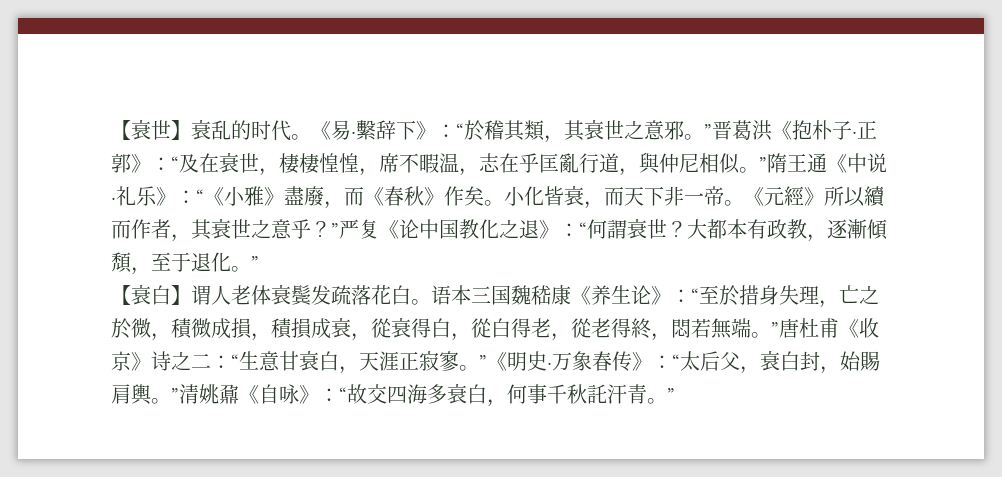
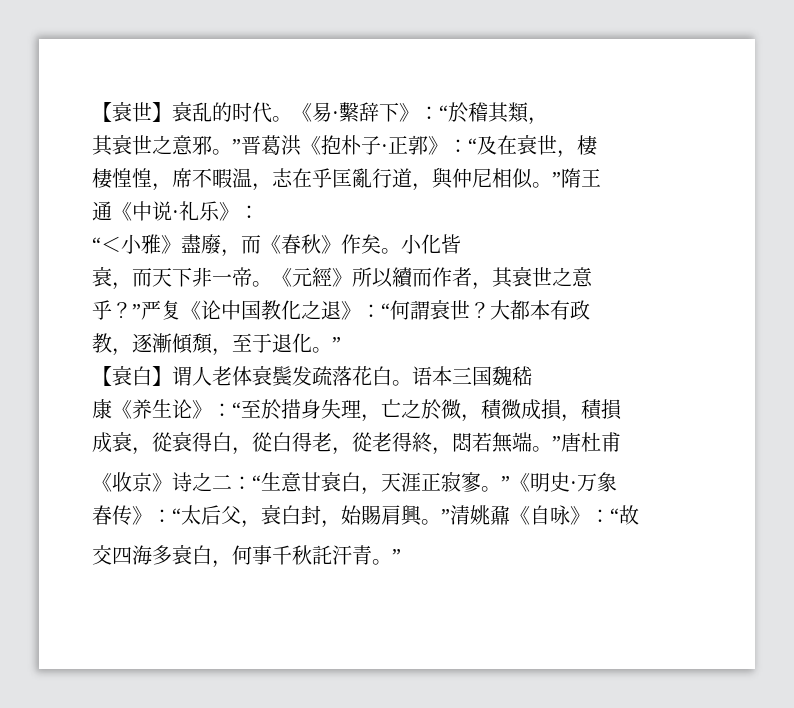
(564, 139) none -> (548, 121) //
(299, 163) none -> (597, 145) //
(807, 163) none -> (601, 178) //
[196,187,224,206] “《 -> [92,236,121,252] // “＜
(564, 196) none -> (461, 244) //
(292, 229) none -> (593, 277) //
(787, 229) none -> (590, 310) //
(551, 295) none -> (532, 376) //
(312, 328) none -> (622, 409) //
(839, 328) none -> (621, 442) //
(592, 361) none -> (617, 482) //
[131,384,152,405] 輿 -> [401,505,422,526] 興
(367, 394) none -> (639, 515) //

